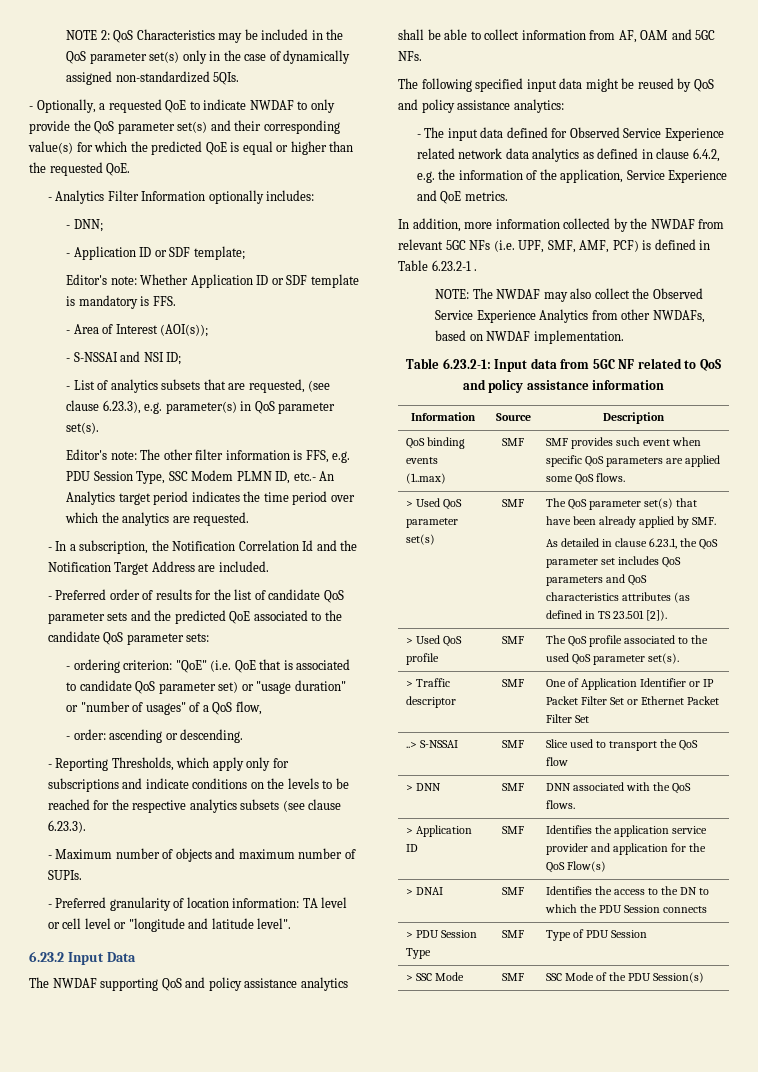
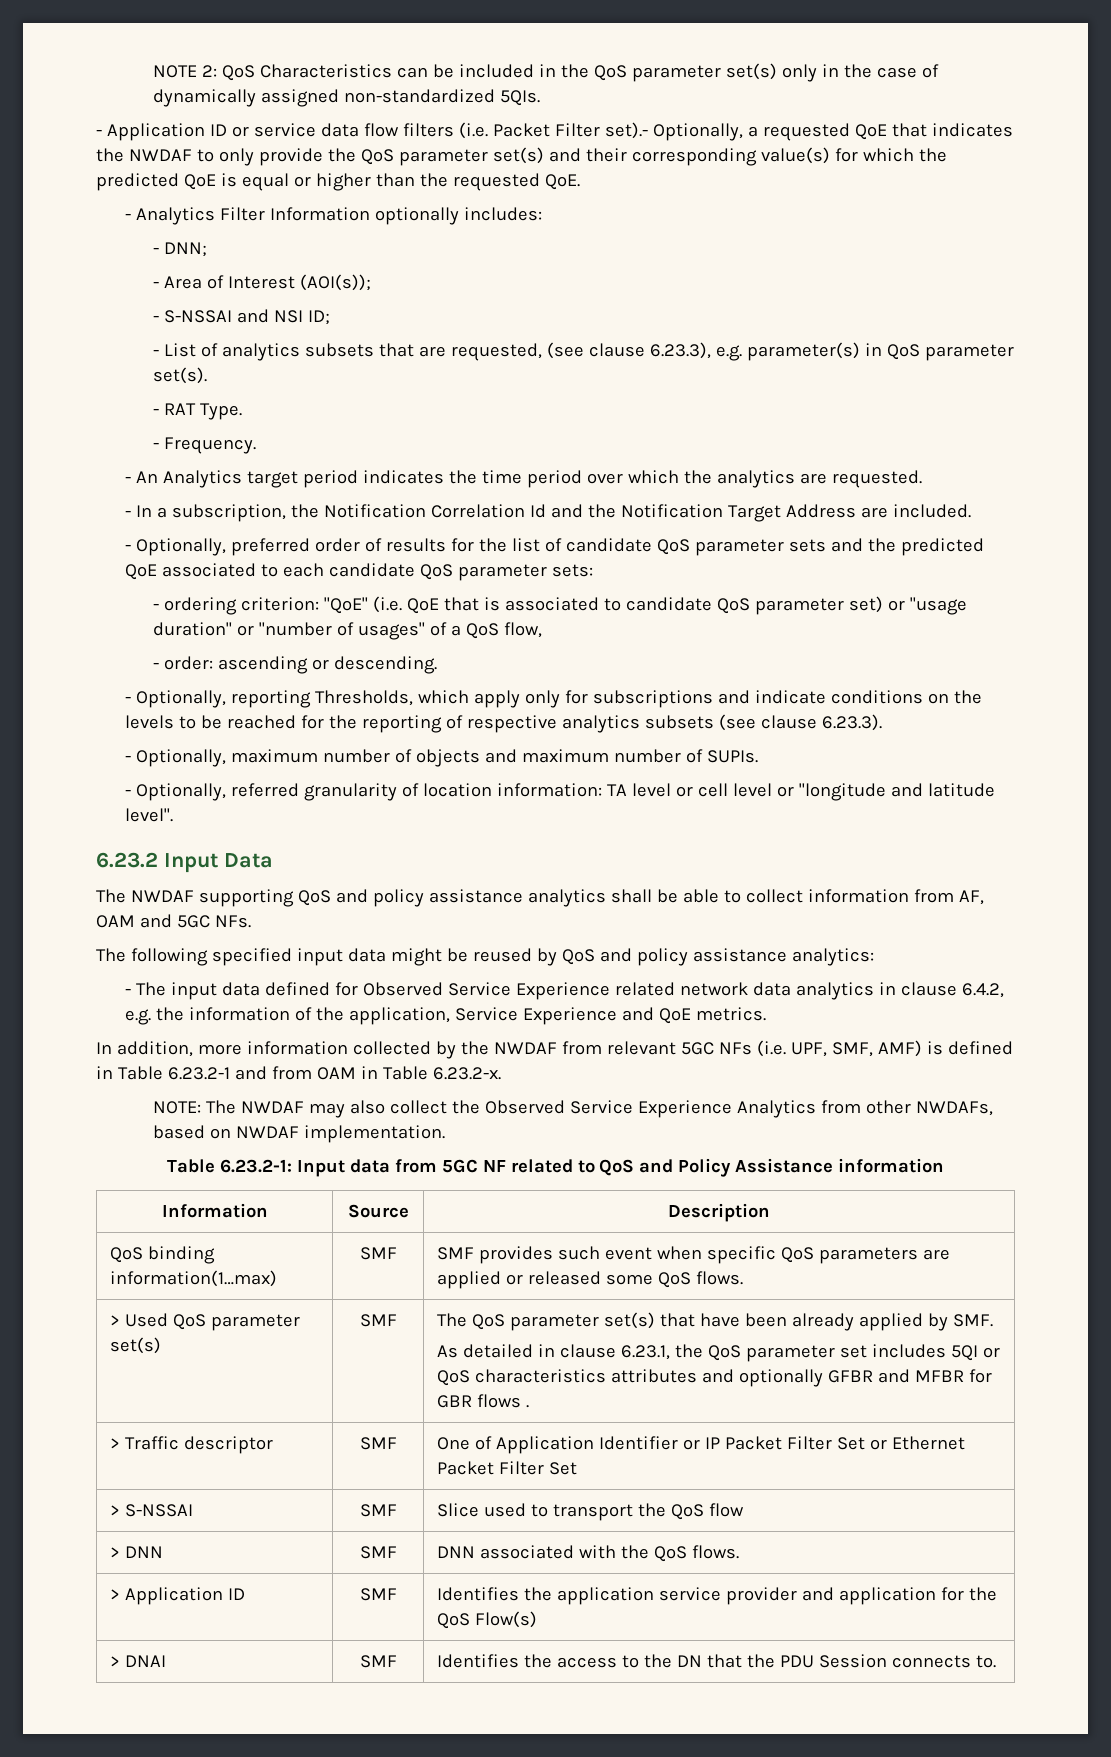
[218,33,243,43] may -> [397,67,429,78] can
(33, 108) none -> [106,122,648,141] Application ID or service data flow filters (i.e. Packet Filter set).-
[189,99,247,110] to indicate -> [891,123,1013,137] [96,148,124,162] that indicates the
[66,246,245,260] [66,274,359,288] [66,295,176,309] // - Application ID or SDF template; // Editor's note: Whether Application ID or SDF template is mandatory is FFS. -> (208, 249) none
[66,449,351,463] [66,470,316,484] Editor's note: The other filter information is FFS, e.g. PDU Session Type, SSC Modem PLMN ID, etc.- -> [153,403,243,420] [153,437,257,454] [124,477,131,483] - RAT Type. // - Frequency. // -
[55,589,107,600] Preferred -> [135,538,310,556] Optionally, preferred
[324,610,342,621] the -> [282,563,324,577] each
[55,758,109,771] Reporting -> [135,690,311,708] Optionally, reporting
(129, 804) none -> [361,715,463,733] reporting of
[55,849,113,859] Maximum -> [135,749,318,767] Optionally, maximum
[55,897,107,908] Preferred -> [135,783,299,801] Optionally, referred
[582,148,639,159] as defined -> (874, 991) none
[579,240,639,253] AMF, PCF) -> [877,1040,922,1057] AMF)
[474,269,478,271] . -> [234,1066,501,1080] and from OAM in Table 6.23.2-x.
[488,379,589,393] policy assistance -> [678,1158,834,1177] Policy Assistance
[405,457,438,464] [405,473,446,484] events (1..max) -> [110,1270,278,1287] information(1…max)
(721, 461) none -> [506,1271,602,1285] or released
[661,557,681,568] [545,574,647,586] [545,592,690,603] [545,610,668,621] [405,635,462,647] [405,653,439,665] [502,636,524,644] [545,635,709,647] [545,653,679,665] QoS parameters and QoS characteristics attributes (as defined in TS 23.501 [2]). // > Used QoS profile | SMF | The QoS profile associated to the used QoS parameter set(s). -> [951,1345,1001,1361] [437,1369,993,1387] [437,1394,530,1408] 5QI or QoS characteristics attributes and optionally GFBR and MFBR for GBR flows .
[405,742,417,748] ..> -> [110,1505,121,1516] >
[699,888,710,895] [544,904,577,913] to which -> [707,1654,743,1668] that
[405,930,477,938] [405,948,431,959] [502,930,524,938] [545,929,647,941] [405,972,464,981] [502,973,524,981] [545,972,705,983] // > PDU Session Type | SMF | Type of PDU Session // > SSC Mode | SMF | SSC Mode of the PDU Session(s) -> [976,1655,997,1668] to.

